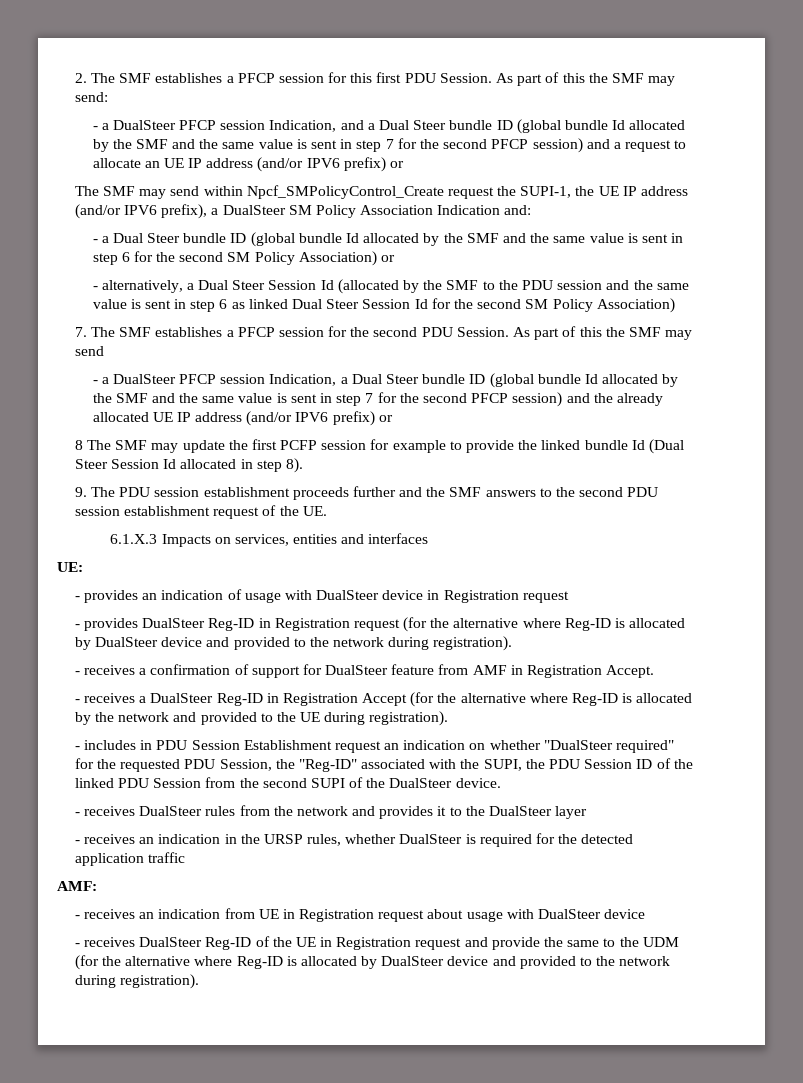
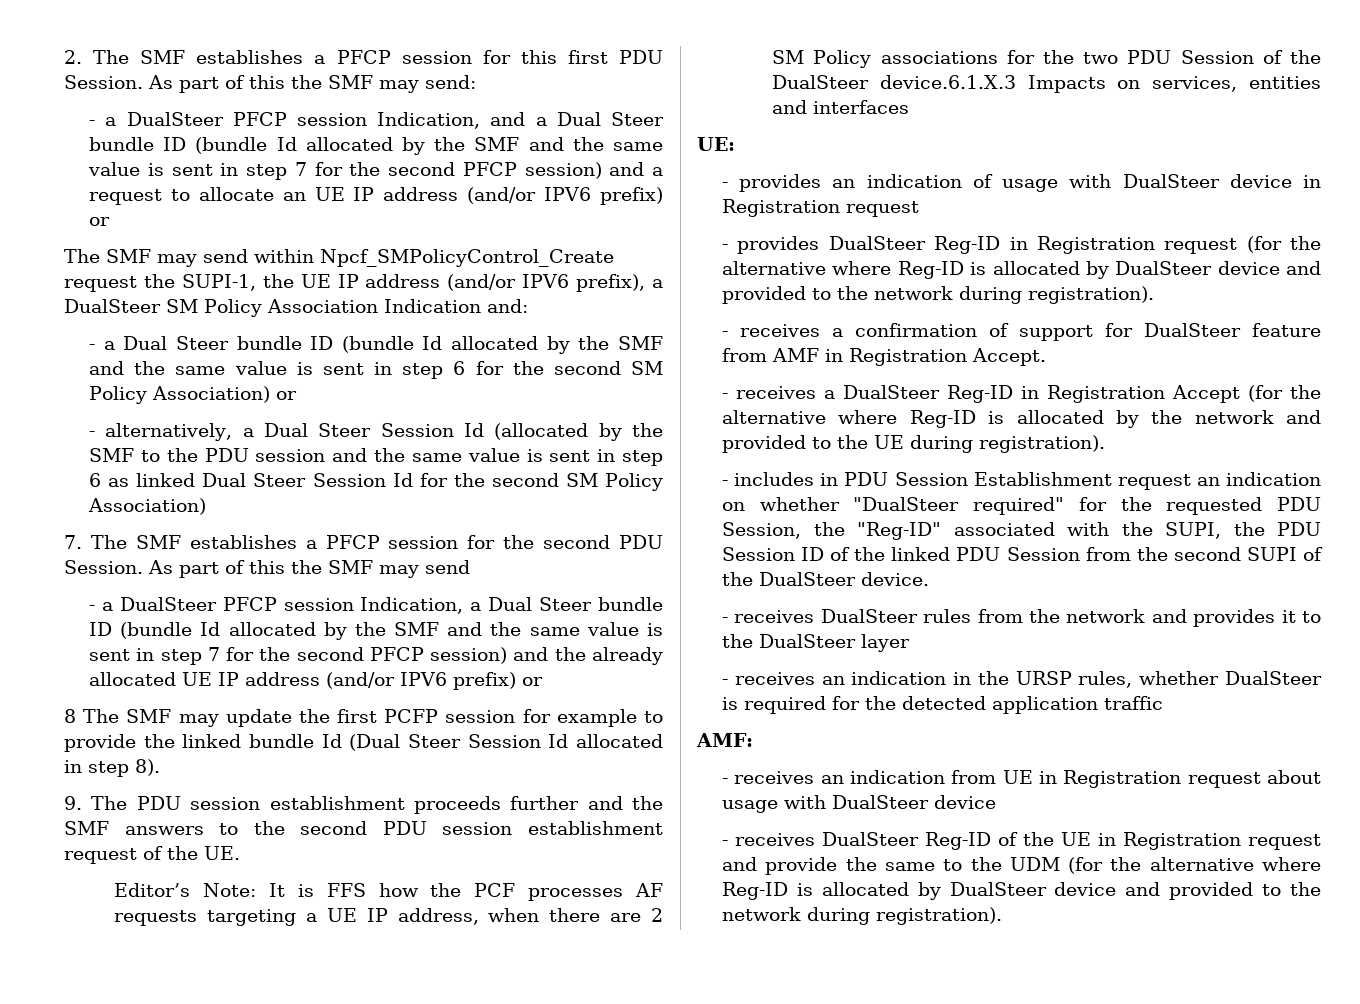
[516,119,608,134] (global bundle -> [195,137,268,154] (bundle
[250,232,342,247] (global bundle -> [341,336,414,353] (bundle
[489,373,581,388] (global bundle -> [120,622,193,639] (bundle
[110,534,158,544] 6.1.X.3 -> [114,883,664,901] [114,908,664,926] [772,50,1321,68] [772,75,1016,89] Editor’s Note: It is FFS how the PCF processes AF requests targeting a UE IP address, when there are 2 SM Policy associations for the two PDU Session of the DualSteer device.6.1.X.3

